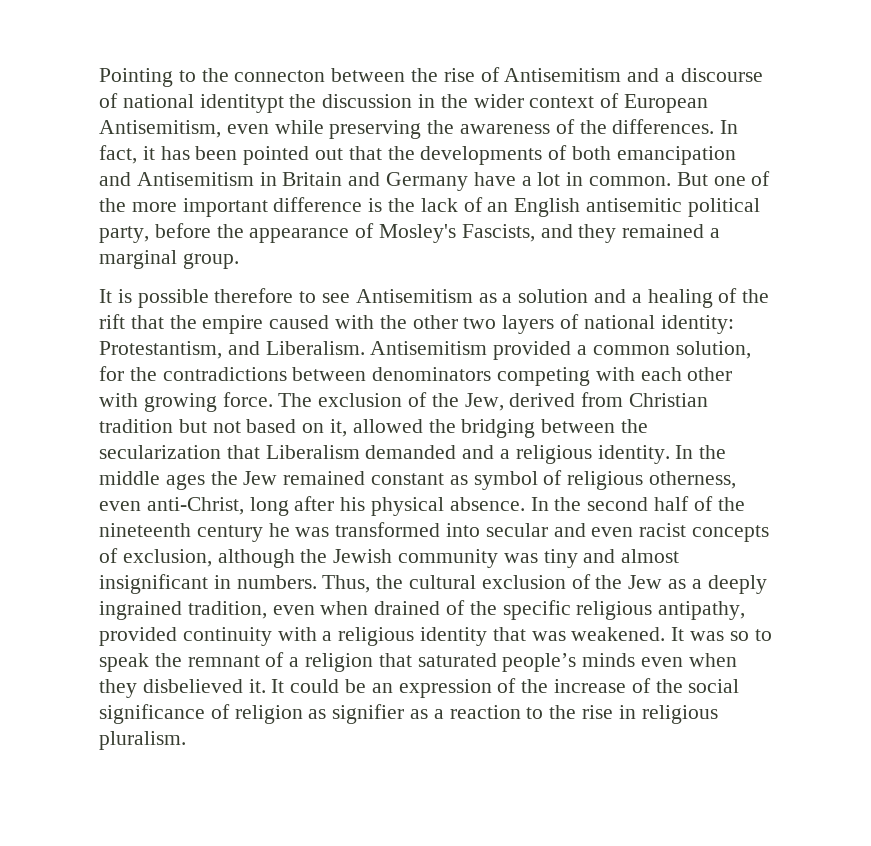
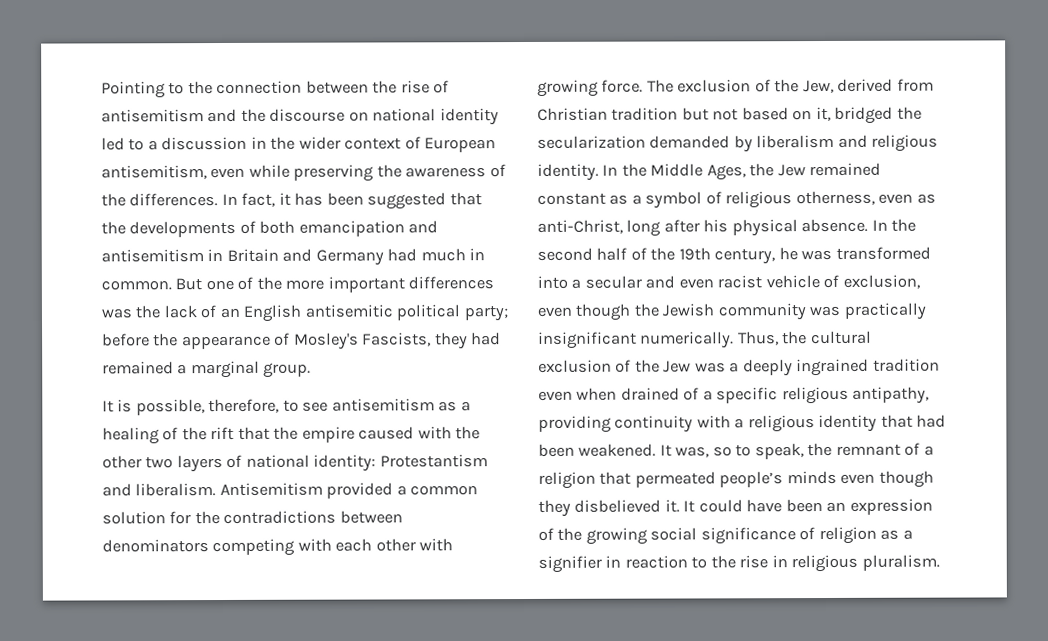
[234,70,326,82] connecton -> [216,80,303,95] connection
[504,68,763,82] [99,93,317,113] Antisemitism and a discourse of national identitypt the -> [101,108,499,126] [101,137,158,151] antisemitism and the discourse on national identity led to a
[99,120,221,138] Antisemitism, -> [101,165,207,180] antisemitism,
[243,146,344,165] pointed out -> [367,192,447,210] suggested
[136,172,254,186] Antisemitism -> [101,249,204,263] antisemitism
[473,172,561,186] have a lot -> [387,248,466,262] had much
[273,197,383,212] difference is -> [408,276,495,290] [101,308,132,319] differences was
[99,226,149,243] party, -> [463,305,509,322] party;
[540,224,617,243] and they -> [434,332,502,350] they had
[137,288,294,308] possible therefore -> [135,398,280,416] possible, therefore,
[355,289,642,303] Antisemitism as a solution and a -> [331,398,471,412] antisemitism as a
[99,341,365,359] Protestantism, and Liberalism. -> [379,454,488,468] [102,483,217,497] Protestantism and liberalism.
[675,341,751,359] solution, -> [102,511,166,525] solution
[352,419,649,438] [99,445,511,459] allowed the bridging between the secularization that Liberalism demanded and a -> [834,106,922,124] [537,134,868,153] bridged the secularization demanded by liberalism and
[99,471,205,490] middle ages -> [650,163,746,181] Middle Ages,
(468, 480) none -> [631,194,642,205] a
(141, 506) none -> [916,193,936,204] as
[99,523,263,542] nineteenth century -> [678,247,776,265] 19th century,
(481, 530) none -> [571,278,582,289] a
[692,525,770,542] concepts -> [765,275,820,289] vehicle
[217,549,295,568] although -> [537,303,632,321] even though
[543,549,680,568] [99,574,317,594] tiny and almost insignificant in numbers. -> [843,302,926,320] [538,331,735,349] practically insignificant numerically.
[668,579,687,589] as -> [694,362,726,373] was
[187,601,267,619] tradition, -> [872,358,940,372] tradition
[469,601,497,615] the -> [702,390,713,401] a
[99,627,177,646] provided -> [538,415,612,433] providing
[531,631,566,641] was -> [916,414,947,428] [538,443,575,457] had been
[690,631,725,641] was -> [675,446,710,458] was,
[99,653,149,672] speak -> [754,443,804,460] speak,
[417,653,497,667] saturated -> [634,471,716,488] permeated
[688,653,737,667] when -> [878,470,934,488] though
[345,679,367,693] be -> [746,499,823,513] have been
[554,678,683,693] increase of the -> [585,527,648,545] growing
[332,704,444,724] signifier as a -> [902,529,913,540] [538,555,622,573] a signifier in

